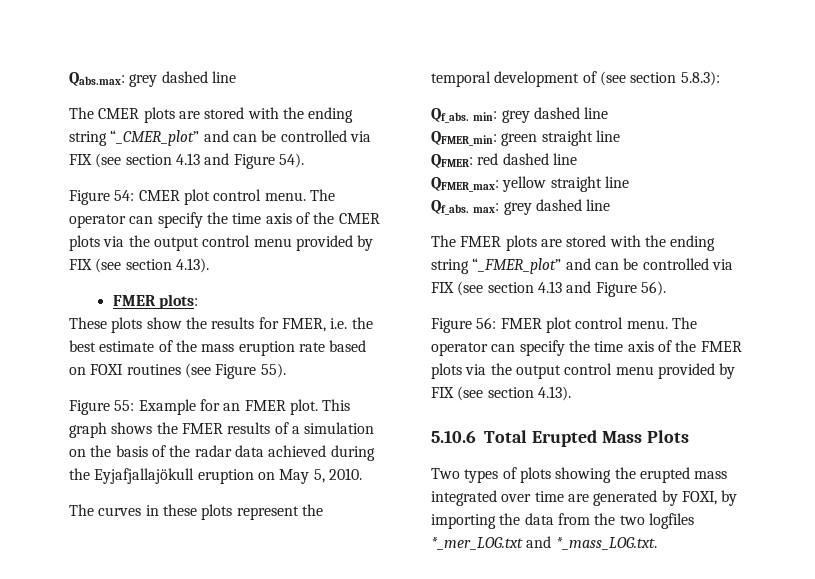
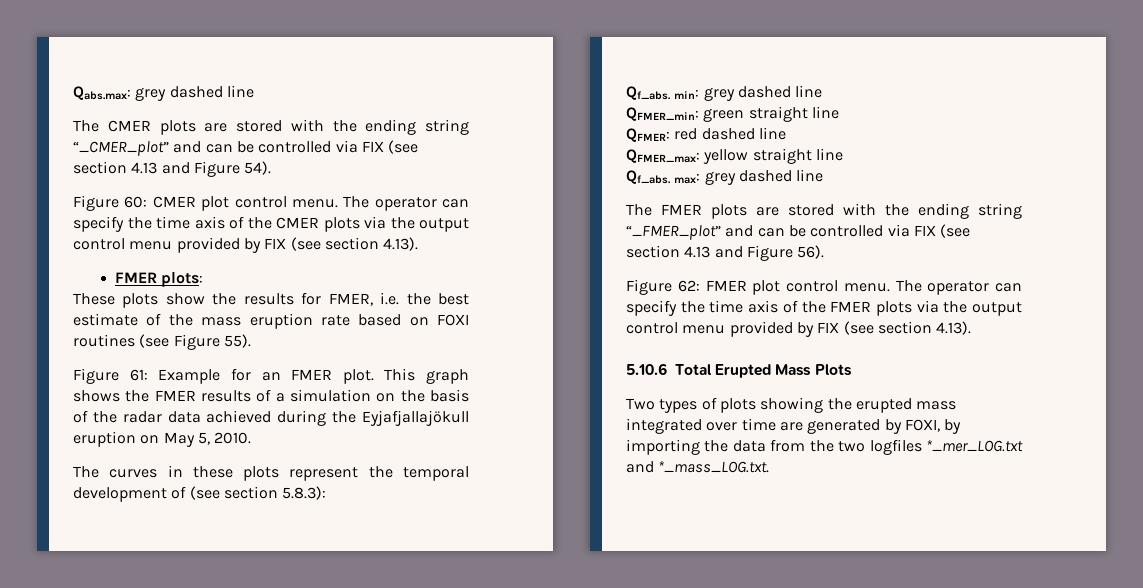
[114,190,135,201] 54: -> [124,196,148,208] 60:
[114,400,135,411] 55: -> [129,369,148,381] 61:
[476,317,497,329] 56: -> [677,280,700,292] 62:

